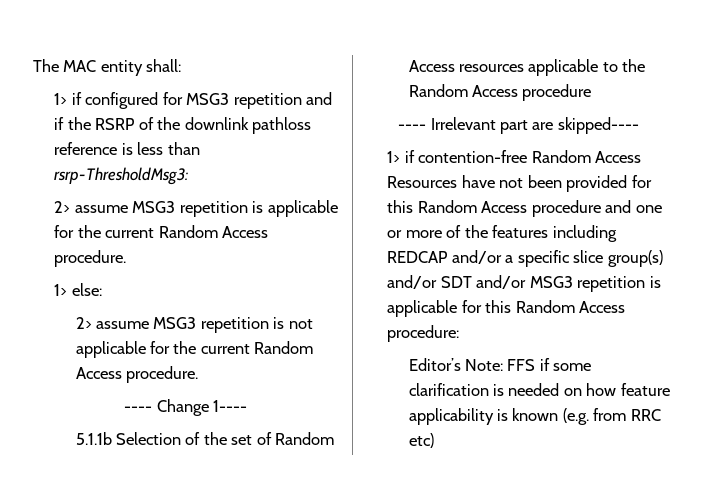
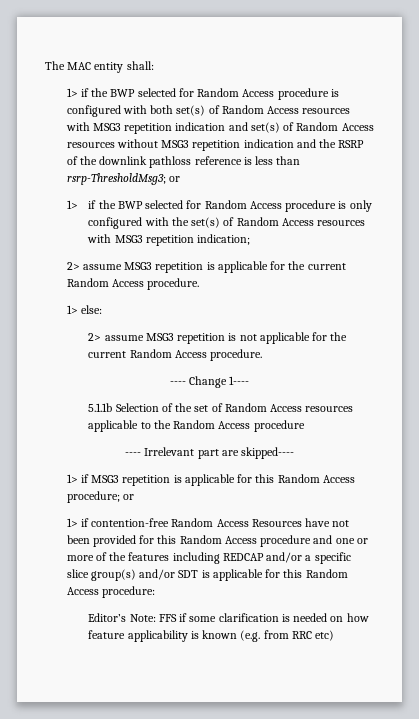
[85,92,333,109] [54,117,65,130] configured for MSG3 repetition and if -> [91,88,339,100] [66,105,351,117] [65,122,374,134] [66,139,316,151] the BWP selected for Random Access procedure is configured with both set(s) of Random Access resources with MSG3 repetition indication and set(s) of Random Access resources without MSG3 repetition indication and
[54,167,189,185] rsrp-ThresholdMsg3: -> [66,173,180,185] [66,200,372,212] [88,217,366,229] [87,234,251,246] rsrp-ThresholdMsg3; or // 1> if the BWP selected for Random Access procedure is only configured with the set(s) of Random Access resources with MSG3 repetition indication;
(639, 125) none -> [66,474,355,486] [66,491,134,503] // 1> if MSG3 repetition is applicable for this Random Access procedure; or
[476,275,646,292] and/or MSG3 repetition -> (199, 574) none

